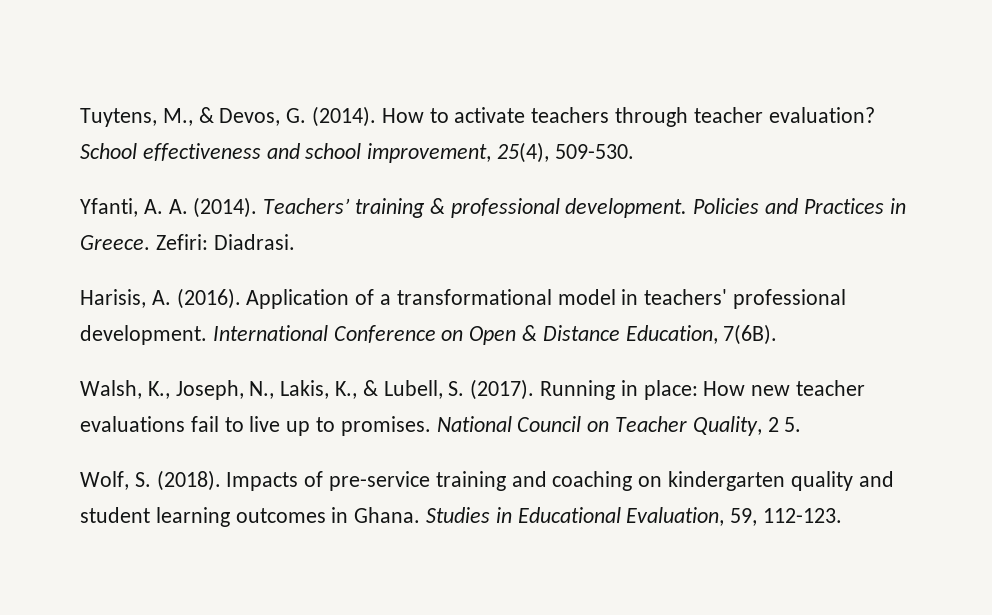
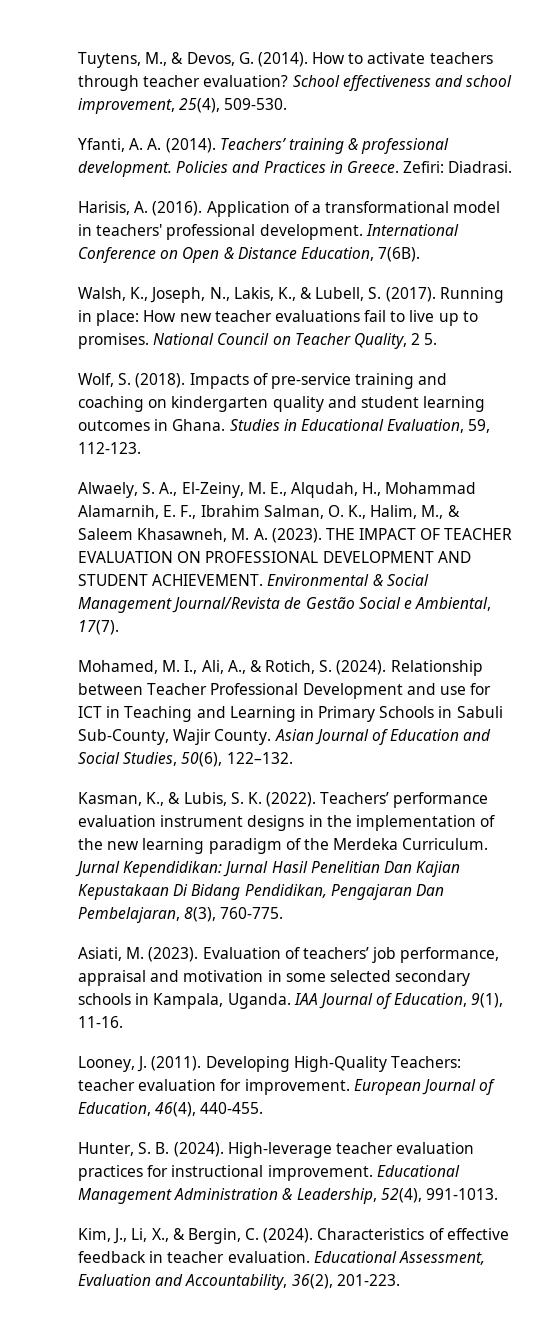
(843, 515) none -> [78,482,477,498] [78,505,460,519] [78,528,513,543] [78,551,471,563] [78,574,429,586] [78,597,492,613] [78,620,119,635] [78,660,483,676] [78,683,492,699] [78,706,503,722] [78,729,492,745] [78,752,293,767] [78,792,489,808] [78,815,496,831] [78,838,489,854] [75,861,461,877] [78,884,444,900] [78,907,284,923] [78,947,500,963] [78,970,471,986] [78,993,504,1009] [78,1016,123,1028] [78,1056,461,1072] [78,1079,496,1095] [78,1102,264,1117] [78,1142,475,1158] [78,1165,460,1181] [78,1188,498,1204] [78,1228,509,1244] [78,1251,485,1265] [78,1274,400,1290] // Alwaely, S. A., El-Zeiny, M. E., Alqudah, H., Mohammad Alamarnih, E. F., Ibrahim Salman, O. K., Halim, M., & Saleem Khasawneh, M. A. (2023). THE IMPACT OF TEACHER EVALUATION ON PROFESSIONAL DEVELOPMENT AND STUDENT ACHIEVEMENT. Environmental & Social Management Journal/Revista de Gestão Social e Ambiental, 17(7). // Mohamed, M. I., Ali, A., & Rotich, S. (2024). Relationship between Teacher Professional Development and use for ICT in Teaching and Learning in Primary Schools in Sabuli Sub-County, Wajir County. Asian Journal of Education and Social Studies, 50(6), 122–132. // Kasman, K., & Lubis, S. K. (2022). Teachers’ performance evaluation instrument designs in the implementation of the new learning paradigm of the Merdeka Curriculum. Jurnal Kependidikan: Jurnal Hasil Penelitian Dan Kajian Kepustakaan Di Bidang Pendidikan, Pengajaran Dan Pembelajaran, 8(3), 760-775. // Asiati, M. (2023). Evaluation of teachers’ job performance, appraisal and motivation in some selected secondary schools in Kampala, Uganda. IAA Journal of Education, 9(1), 11-16. // Looney, J. (2011). Developing High‐Quality Teachers: teacher evaluation for improvement. European Journal of Education, 46(4), 440-455. // Hunter, S. B. (2024). High-leverage teacher evaluation practices for instructional improvement. Educational Management Administration & Leadership, 52(4), 991-1013. // Kim, J., Li, X., & Bergin, C. (2024). Characteristics of effective feedback in teacher evaluation. Educational Assessment, Evaluation and Accountability, 36(2), 201-223.

